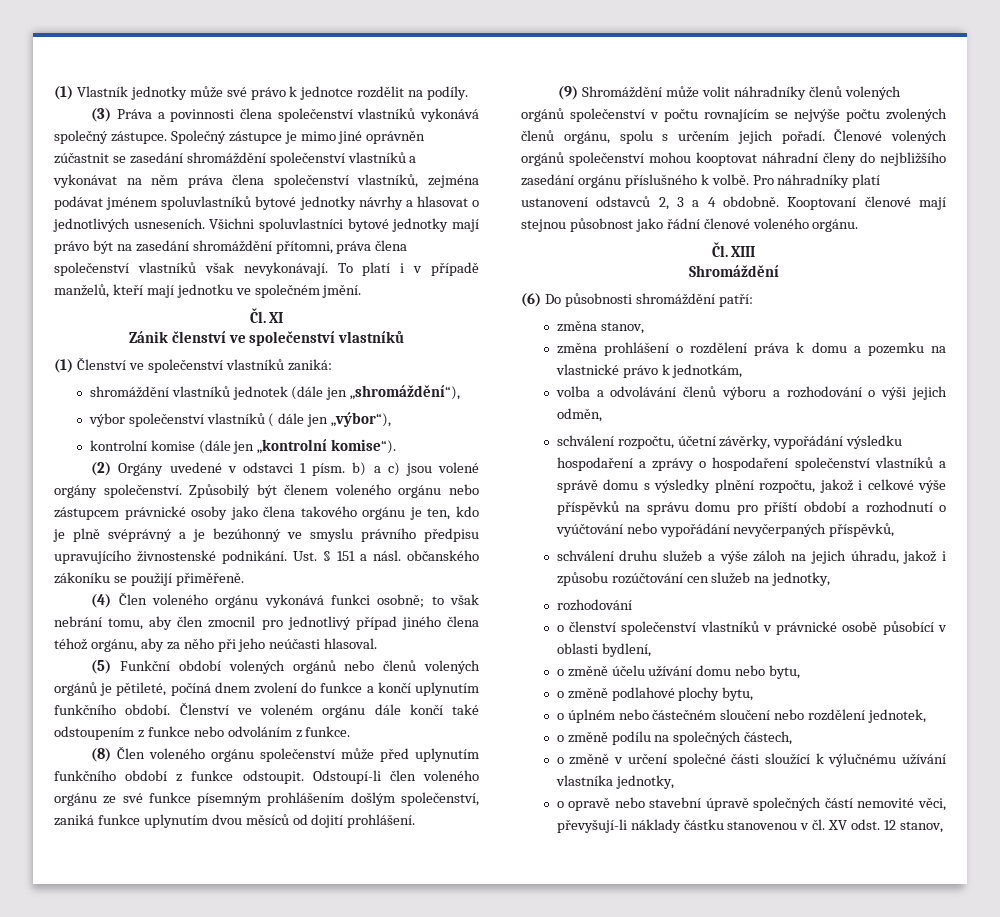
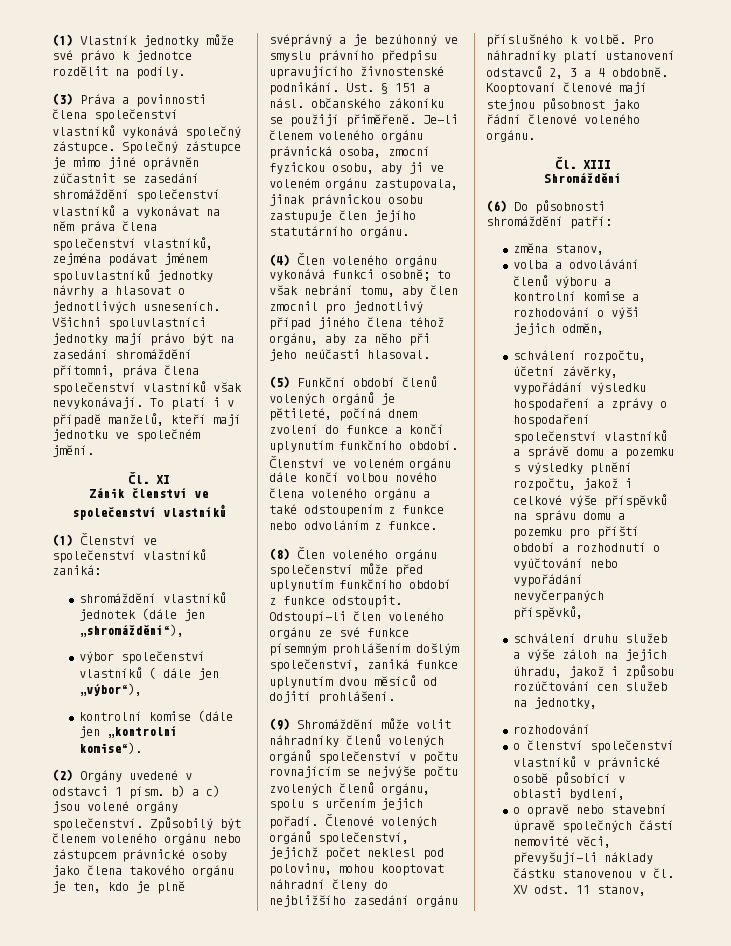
[255,196,297,210] bytové -> (150, 276) none
[347,218,389,232] bytové -> (206, 323) none
(244, 579) none -> [423,114,458,124] [269,130,423,142] [269,146,430,159] [269,162,444,174] [269,178,458,191] [269,194,423,207] [269,210,416,223] [269,226,409,238] Je-li členem voleného orgánu právnická osoba, zmocní fyzickou osobu, aby ji ve voleném orgánu zastupovala, jinak právnickou osobu zastupuje člen jejího statutárního orgánu.
[228,660,375,674] volených orgánů nebo -> (395, 382) none
(443, 709) none -> [346,472,437,482] [269,488,430,500] volbou nového člena voleného orgánu a
[569,152,644,166] společenství -> [318,832,409,845] [269,847,444,860] [269,863,332,876] společenství, jejichž počet neklesl pod polovinu,
[556,342,946,356] [555,364,743,378] // změna prohlášení o rozdělení práva k domu a pozemku na vlastnické právo k jednotkám, -> (604, 249) none
(780, 393) none -> [512,291,639,301] kontrolní komise a
(639, 484) none -> [610,447,674,459] a pozemku
(731, 506) none -> [617,513,625,520] [512,527,562,539] a pozemku
[556,665,801,679] [556,687,754,701] [556,709,927,723] [556,731,793,745] [556,753,947,767] [555,775,674,789] // o změně účelu užívání domu nebo bytu, // o změně podlahové plochy bytu, // o úplném nebo částečném sloučení nebo rozdělení jednotek, // o změně podílu na společných částech, // o změně v určení společné části sloužící k výlučnému užívání vlastníka jednotky, -> (625, 794) none
[884,820,897,830] 12 -> [575,885,590,894] 11

